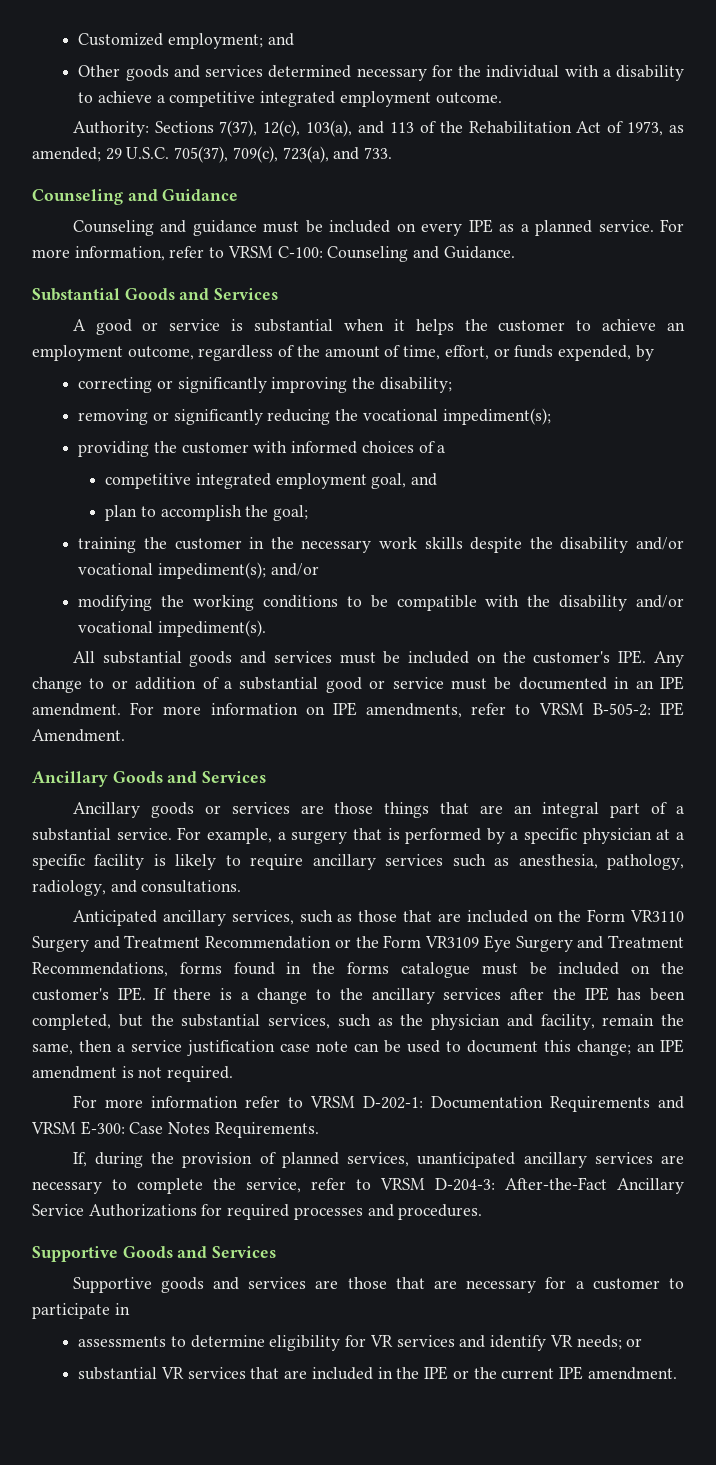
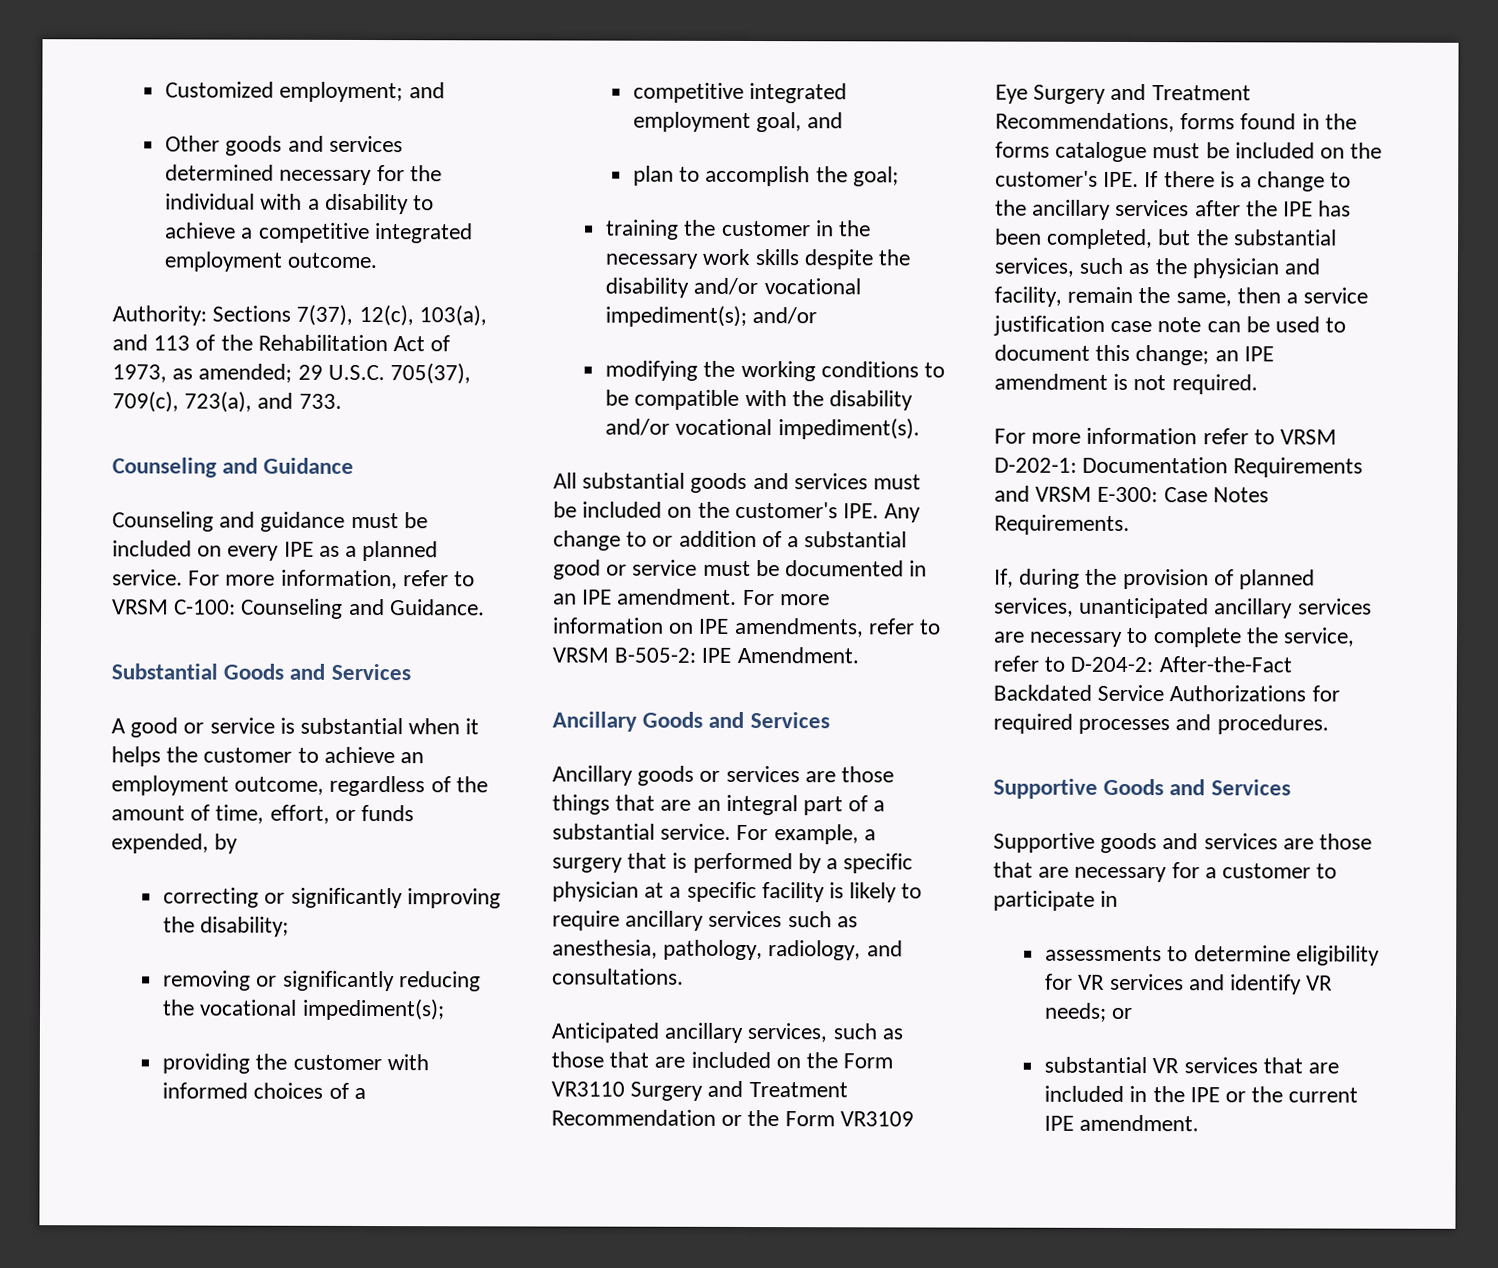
[380,1177,684,1194] VRSM D-204-3: After-the-Fact Ancillary -> [1070,656,1292,673] [993,684,1092,701] D-204-2: After-the-Fact Backdated

